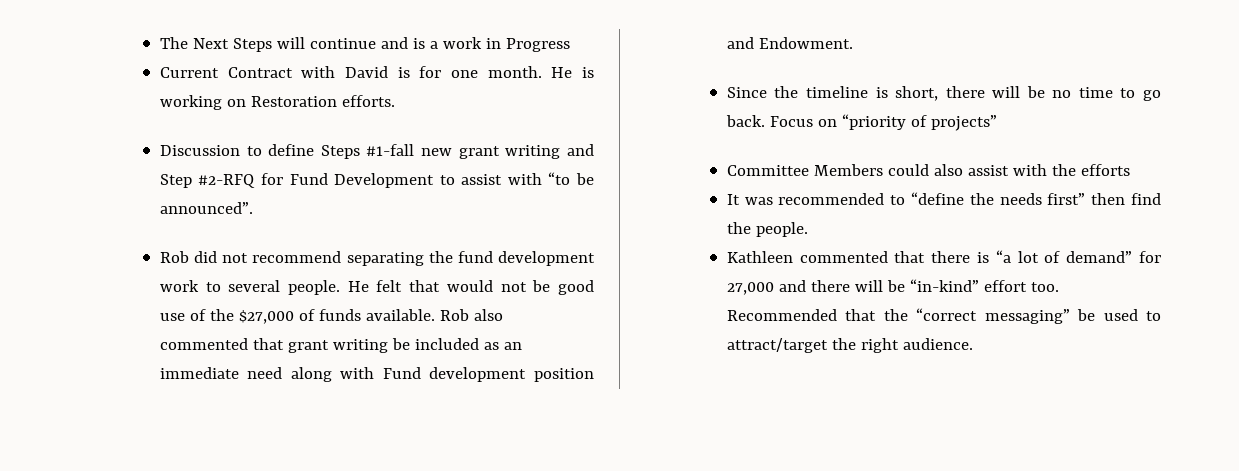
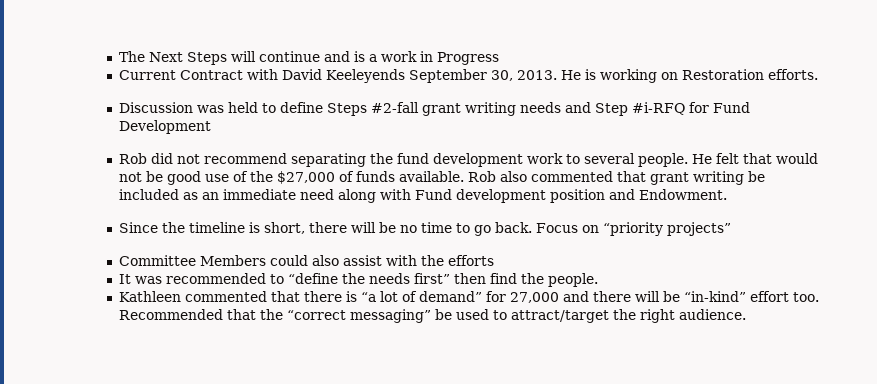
[397,66,542,78] is for one month. -> [326,69,558,83] Keeleyends September 30, 2013.
(240, 150) none -> [197,102,259,113] was held
[366,144,561,159] #1-fall new grant writing -> [371,102,562,116] #2-fall grant writing needs
[198,174,256,188] #2-RFQ -> [632,102,686,115] #i-RFQ
[439,172,594,185] [159,202,253,214] to assist with “to be announced”. -> (212, 127) none
[910,115,927,127] of -> (664, 229) none

